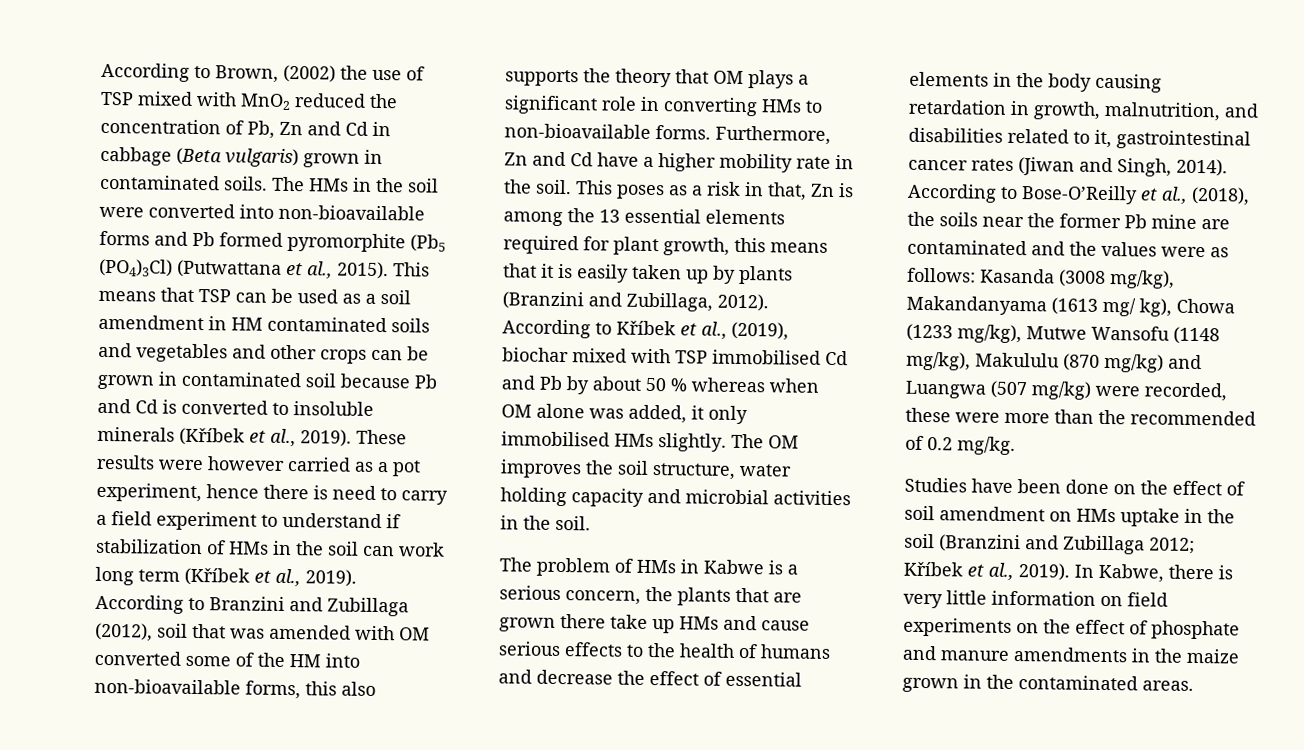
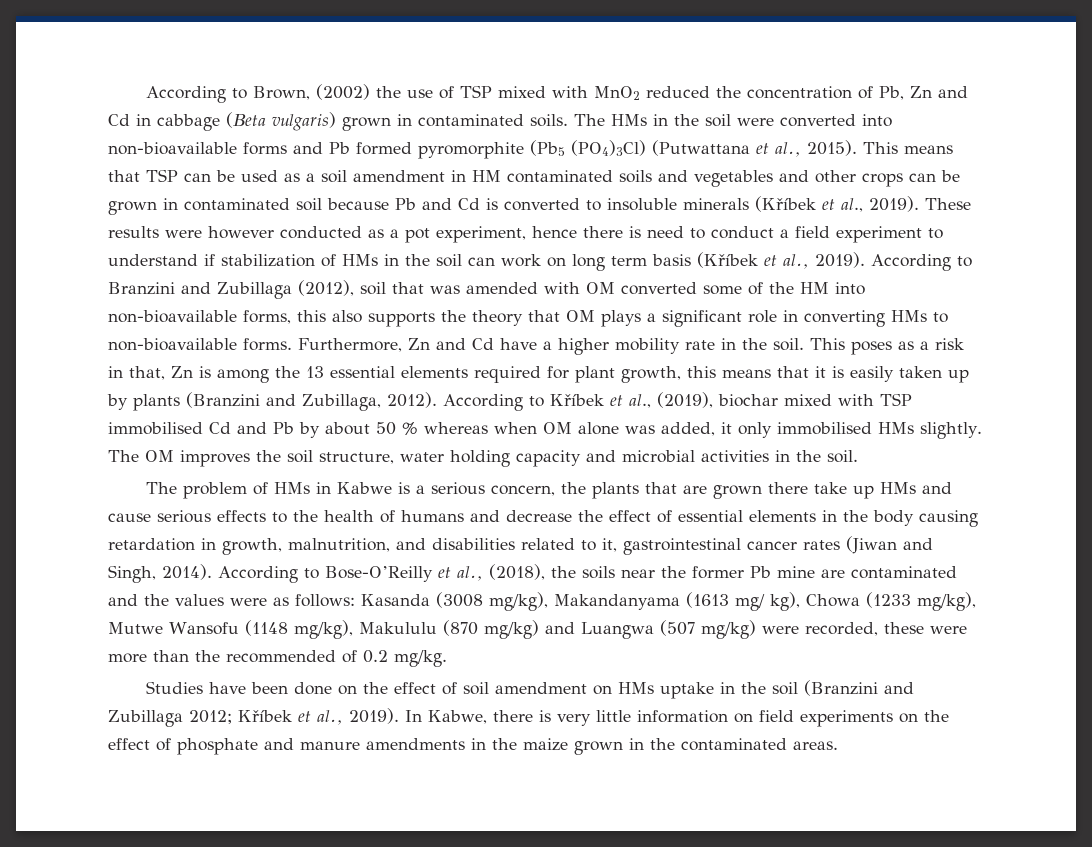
[287,457,351,472] carried -> [280,226,362,239] conducted
[401,490,448,505] carry -> [711,226,774,239] conduct
(445, 549) none -> [547,257,566,267] on
(180, 575) none -> [652,254,691,266] basis

